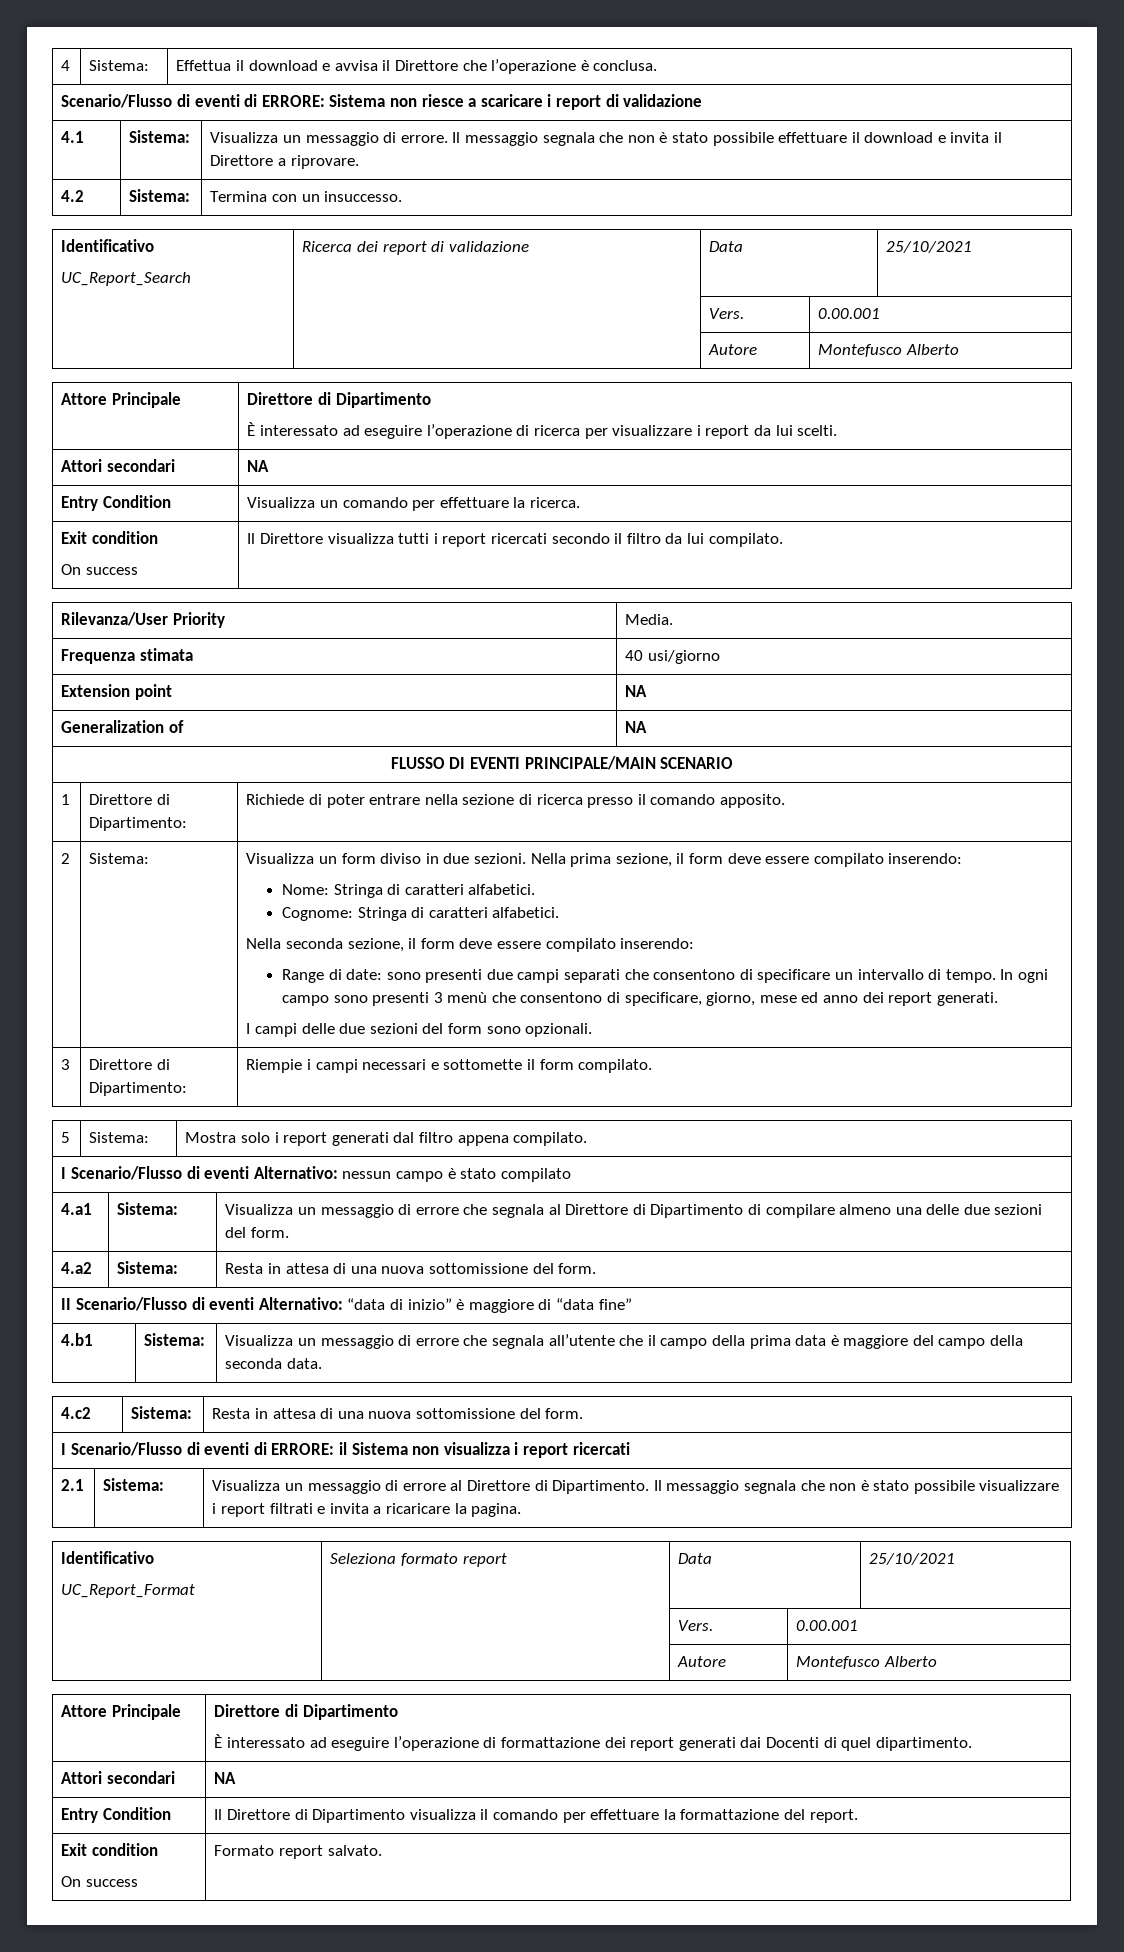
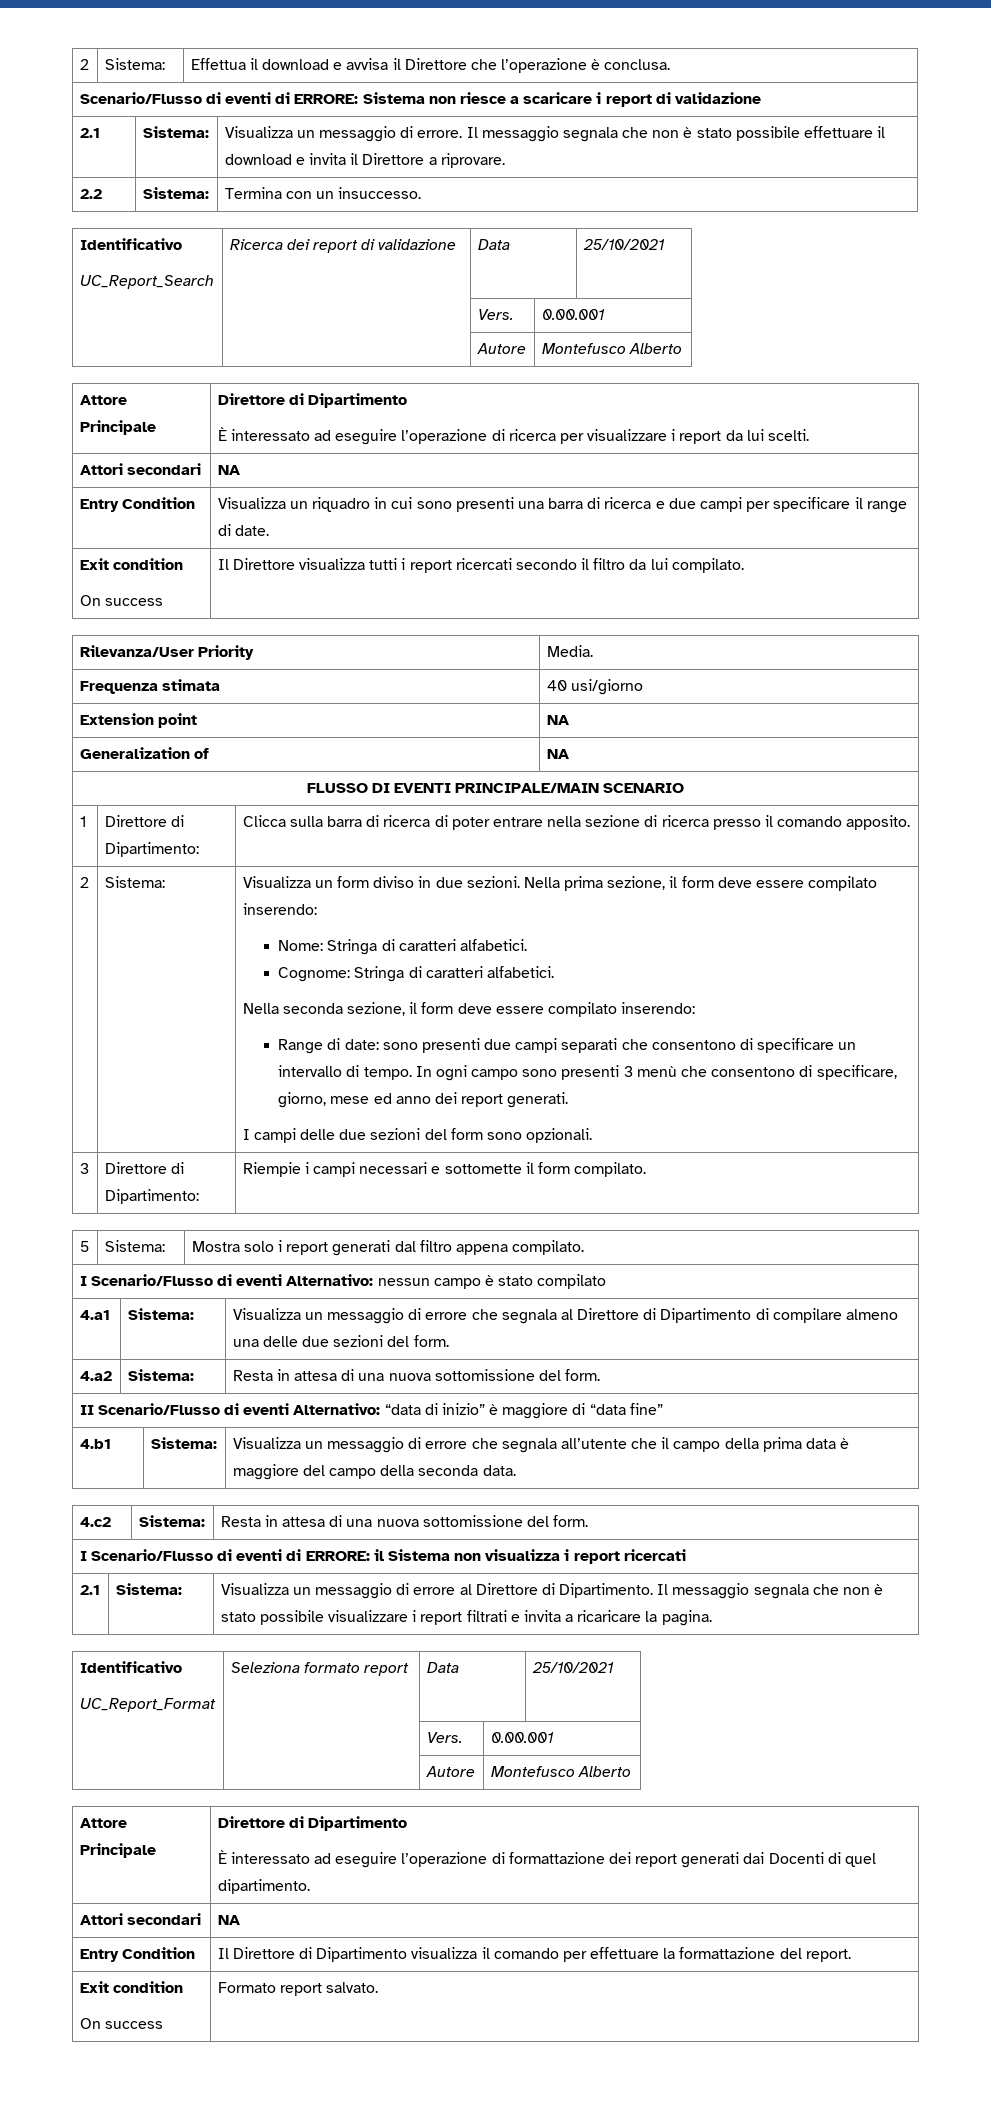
[61,60,71,71] 4 -> [79,59,89,70] 2
[61,131,85,143] 4.1 -> [79,128,100,138] 2.1
[61,190,85,202] 4.2 -> [79,189,102,199] 2.2
[342,497,580,511] comando per effettuare la ricerca. -> [311,497,907,513] [217,524,269,536] riquadro in cui sono presenti una barra di ricerca e due campi per specificare il range di date.
[246,794,305,805] Richiede -> [242,815,431,827] Clicca sulla barra di ricerca

